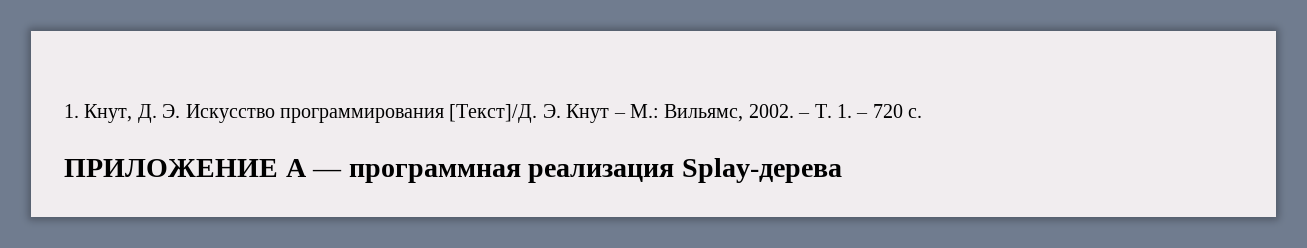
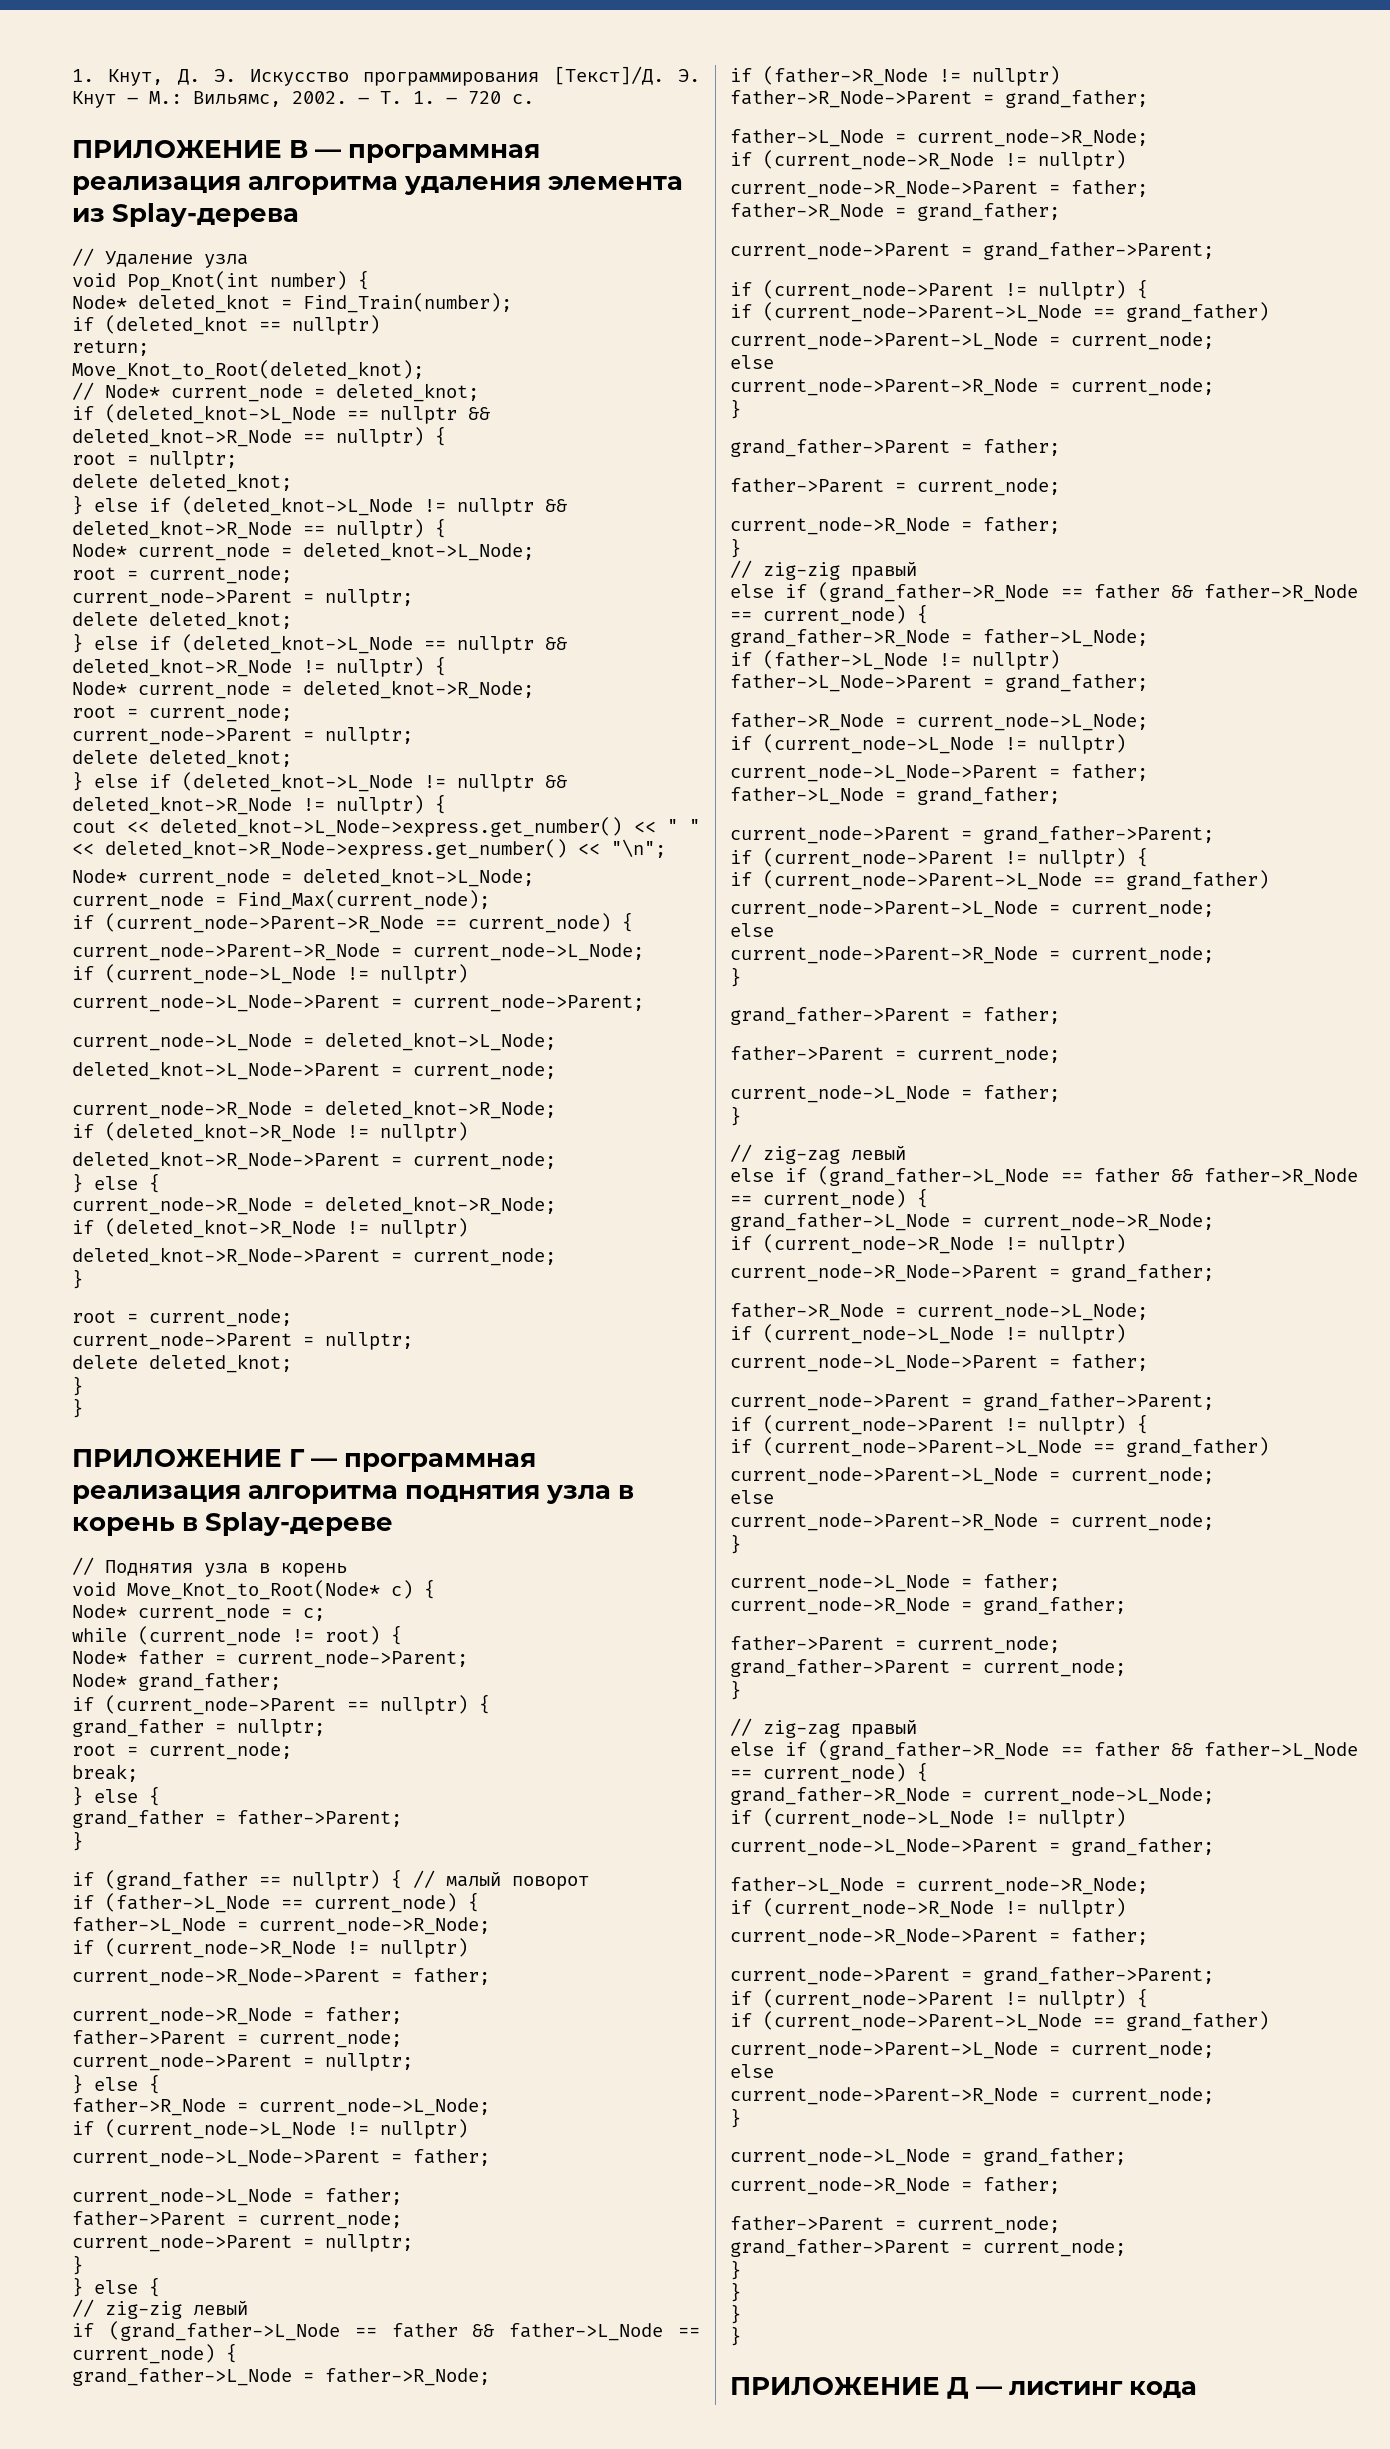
[285,158,842,183] А — программная реализация Splay-дерева -> [289,140,541,163] [72,176,684,195] [72,203,300,227] [72,248,248,268] [72,270,369,291] [72,293,512,313] [72,315,380,335] [72,340,149,356] [72,360,424,380] [72,382,479,402] [72,404,490,424] [72,426,446,447] [72,451,237,469] [72,473,292,492] [72,495,567,516] [72,518,446,539] [72,542,534,561] [72,566,292,584] [72,589,413,607] [72,611,292,630] [72,633,567,654] [72,656,446,677] [72,680,534,699] [72,704,292,722] [72,727,413,745] [72,749,292,768] [72,771,567,792] [72,794,446,815] [72,817,701,837] [72,839,666,859] [72,868,534,887] [72,890,490,910] [72,912,633,933] [72,943,644,961] [72,964,468,984] [72,994,644,1012] [72,1032,556,1051] [72,1061,556,1080] [72,1100,556,1119] [72,1122,468,1142] [72,1151,556,1170] [72,1173,160,1193] [72,1196,556,1215] [72,1218,468,1238] [72,1247,556,1266] [72,1269,83,1289] [72,1309,292,1327] [72,1332,413,1350] [72,1354,292,1373] [72,1376,83,1396] [72,1398,83,1418] [72,1449,537,1472] [72,1485,635,1504] [72,1512,394,1536] [72,1557,347,1577] [72,1579,435,1600] [72,1604,325,1622] [72,1625,402,1646] [72,1650,468,1668] [72,1673,281,1691] [72,1694,490,1715] [72,1719,325,1737] [72,1742,292,1760] [72,1764,138,1782] [72,1786,160,1806] [72,1810,402,1828] [72,1831,83,1851] [72,1869,589,1890] [72,1892,479,1913] [72,1917,490,1935] [72,1938,468,1958] [72,1968,490,1986] [72,2007,402,2025] [72,2030,402,2048] [72,2053,413,2071] [72,2074,160,2094] [72,2098,490,2116] [72,2119,468,2139] [72,2149,490,2167] [72,2188,402,2206] [72,2211,402,2229] [72,2234,413,2252] [72,2255,83,2275] [72,2277,160,2297] [72,2299,248,2319] [72,2321,700,2341] [72,2343,237,2364] [72,2368,490,2386] [730,66,1060,86] [730,90,1148,108] [730,129,1148,147] [730,150,1126,170] [730,180,1148,198] [730,203,1060,221] [730,242,1214,260] [730,279,1148,300] [730,302,1269,322] [730,332,1214,350] [730,355,774,369] [730,378,1214,396] [730,399,741,419] [730,439,1060,457] [730,478,1060,496] [730,517,1060,535] [730,538,741,558] [730,560,917,580] [730,582,1358,602] [730,604,928,625] [730,629,1148,647] [730,650,1060,670] [730,674,1148,692] [730,713,1148,731] [730,734,1126,754] [730,764,1148,782] [730,787,1060,805] [730,826,1214,844] [730,847,1148,868] [730,870,1269,890] [730,900,1214,918] [730,923,774,937] [730,946,1214,964] [730,967,741,987] [730,1007,1060,1025] [730,1046,1060,1064] [730,1085,1060,1103] [730,1106,741,1126] [730,1144,906,1164] [730,1166,1358,1186] [730,1188,928,1209] [730,1213,1214,1231] [730,1234,1126,1254] [730,1264,1214,1282] [730,1303,1148,1321] [730,1324,1126,1344] [730,1354,1148,1372] [730,1393,1214,1411] [730,1414,1148,1435] [730,1437,1269,1457] [730,1467,1214,1485] [730,1490,774,1504] [730,1513,1214,1531] [730,1534,741,1554] [730,1574,1060,1592] [730,1597,1126,1615] [730,1636,1060,1654] [730,1659,1126,1677] [730,1680,741,1700] [730,1718,917,1738] [730,1740,1358,1760] [730,1762,928,1783] [730,1787,1214,1805] [730,1808,1126,1828] [730,1838,1214,1856] [730,1877,1148,1895] [730,1898,1126,1918] [730,1928,1148,1946] [730,1967,1214,1985] [730,1988,1148,2009] [730,2011,1269,2031] [730,2041,1214,2059] [730,2064,774,2078] [730,2087,1214,2105] [730,2108,741,2128] [730,2148,1126,2166] [730,2177,1060,2195] [730,2216,1060,2234] [730,2239,1126,2257] [730,2260,741,2280] [730,2282,741,2302] [730,2304,741,2324] [730,2326,741,2346] [730,2377,1198,2399] В — программная реализация алгоритма удаления элемента из Splay-дерева // // Удаление узла // void Pop_Knot(int number) { // Node* deleted_knot = Find_Train(number); // if (deleted_knot == nullptr) // return; // Move_Knot_to_Root(deleted_knot); // // Node* current_node = deleted_knot; // if (deleted_knot->L_Node == nullptr && deleted_knot->R_Node == nullptr) { // root = nullptr; // delete deleted_knot; // } else if (deleted_knot->L_Node != nullptr && deleted_knot->R_Node == nullptr) { // Node* current_node = deleted_knot->L_Node; // root = current_node; // current_node->Parent = nullptr; // delete deleted_knot; // } else if (deleted_knot->L_Node == nullptr && deleted_knot->R_Node != nullptr) { // Node* current_node = deleted_knot->R_Node; // root = current_node; // current_node->Parent = nullptr; // delete deleted_knot; // } else if (deleted_knot->L_Node != nullptr && deleted_knot->R_Node != nullptr) { // cout << deleted_knot->L_Node->express.get_number() << " " << deleted_knot->R_Node->express.get_number() << "\n"; // Node* current_node = deleted_knot->L_Node; // current_node = Find_Max(current_node); // if (current_node->Parent->R_Node == current_node) { // current_node->Parent->R_Node = current_node->L_Node; // if (current_node->L_Node != nullptr) // current_node->L_Node->Parent = current_node->Parent; // current_node->L_Node = deleted_knot->L_Node; // deleted_knot->L_Node->Parent = current_node; // current_node->R_Node = deleted_knot->R_Node; // if (deleted_knot->R_Node != nullptr) // deleted_knot->R_Node->Parent = current_node; // } else { // current_node->R_Node = deleted_knot->R_Node; // if (deleted_knot->R_Node != nullptr) // deleted_knot->R_Node->Parent = current_node; // } // root = current_node; // current_node->Parent = nullptr; // delete deleted_knot; // } // } // ПРИЛОЖЕНИЕ Г — программная реализация алгоритма поднятия узла в корень в Splay-дереве // // Поднятия узла в корень // void Move_Knot_to_Root(Node* c) { // Node* current_node = c; // while (current_node != root) { // Node* father = current_node->Parent; // Node* grand_father; // if (current_node->Parent == nullptr) { // grand_father = nullptr; // root = current_node; // break; // } else { // grand_father = father->Parent; // } // if (grand_father == nullptr) { // малый поворот // if (father->L_Node == current_node) { // father->L_Node = current_node->R_Node; // if (current_node->R_Node != nullptr) // current_node->R_Node->Parent = father; // current_node->R_Node = father; // father->Parent = current_node; // current_node->Parent = nullptr; // } else { // father->R_Node = current_node->L_Node; // if (current_node->L_Node != nullptr) // current_node->L_Node->Parent = father; // current_node->L_Node = father; // father->Parent = current_node; // current_node->Parent = nullptr; // } // } else { // // zig-zig левый // if (grand_father->L_Node == father && father->L_Node == current_node) { // grand_father->L_Node = father->R_Node; // if (father->R_Node != nullptr) // father->R_Node->Parent = grand_father; // father->L_Node = current_node->R_Node; // if (current_node->R_Node != nullptr) // current_node->R_Node->Parent = father; // father->R_Node = grand_father; // current_node->Parent = grand_father->Parent; // if (current_node->Parent != nullptr) { // if (current_node->Parent->L_Node == grand_father) // current_node->Parent->L_Node = current_node; // else // current_node->Parent->R_Node = current_node; // } // grand_father->Parent = father; // father->Parent = current_node; // current_node->R_Node = father; // } // // zig-zig правый // else if (grand_father->R_Node == father && father->R_Node == current_node) { // grand_father->R_Node = father->L_Node; // if (father->L_Node != nullptr) // father->L_Node->Parent = grand_father; // father->R_Node = current_node->L_Node; // if (current_node->L_Node != nullptr) // current_node->L_Node->Parent = father; // father->L_Node = grand_father; // current_node->Parent = grand_father->Parent; // if (current_node->Parent != nullptr) { // if (current_node->Parent->L_Node == grand_father) // current_node->Parent->L_Node = current_node; // else // current_node->Parent->R_Node = current_node; // } // grand_father->Parent = father; // father->Parent = current_node; // current_node->L_Node = father; // } // // zig-zag левый // else if (grand_father->L_Node == father && father->R_Node == current_node) { // grand_father->L_Node = current_node->R_Node; // if (current_node->R_Node != nullptr) // current_node->R_Node->Parent = grand_father; // father->R_Node = current_node->L_Node; // if (current_node->L_Node != nullptr) // current_node->L_Node->Parent = father; // current_node->Parent = grand_father->Parent; // if (current_node->Parent != nullptr) { // if (current_node->Parent->L_Node == grand_father) // current_node->Parent->L_Node = current_node; // else // current_node->Parent->R_Node = current_node; // } // current_node->L_Node = father; // current_node->R_Node = grand_father; // father->Parent = current_node; // grand_father->Parent = current_node; // } // // zig-zag правый // else if (grand_father->R_Node == father && father->L_Node == current_node) { // grand_father->R_Node = current_node->L_Node; // if (current_node->L_Node != nullptr) // current_node->L_Node->Parent = grand_father; // father->L_Node = current_node->R_Node; // if (current_node->R_Node != nullptr) // current_node->R_Node->Parent = father; // current_node->Parent = grand_father->Parent; // if (current_node->Parent != nullptr) { // if (current_node->Parent->L_Node == grand_father) // current_node->Parent->L_Node = current_node; // else // current_node->Parent->R_Node = current_node; // } // current_node->L_Node = grand_father; // current_node->R_Node = father; // father->Parent = current_node; // grand_father->Parent = current_node; // } // } // } // } // ПРИЛОЖЕНИЕ Д — листинг кода

